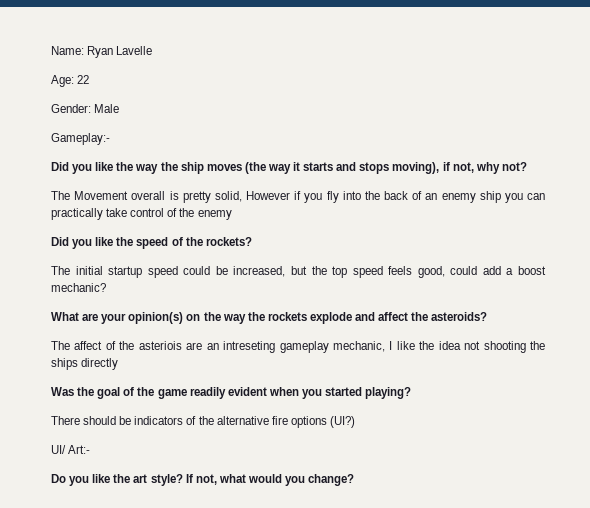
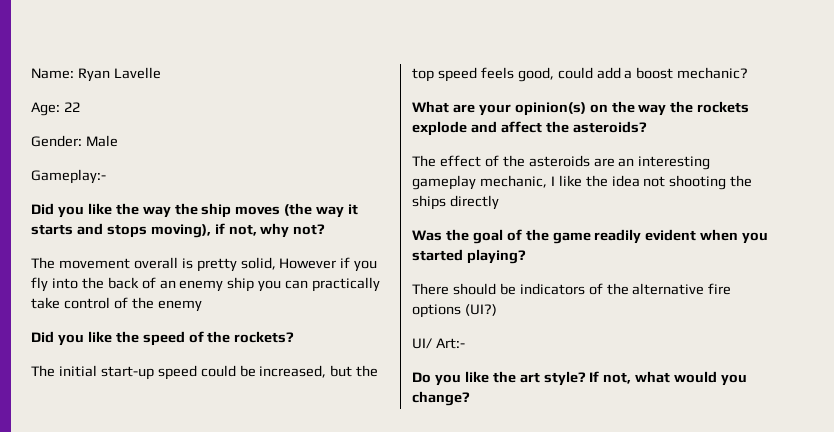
[74,191,129,200] Movement -> [58,258,130,269] movement
[108,266,143,278] startup -> [100,366,154,380] start-up
[74,341,182,350] affect of the asteriois -> [439,155,590,167] effect of the asteroids
[223,341,276,353] intreseting -> [638,156,711,170] interesting

